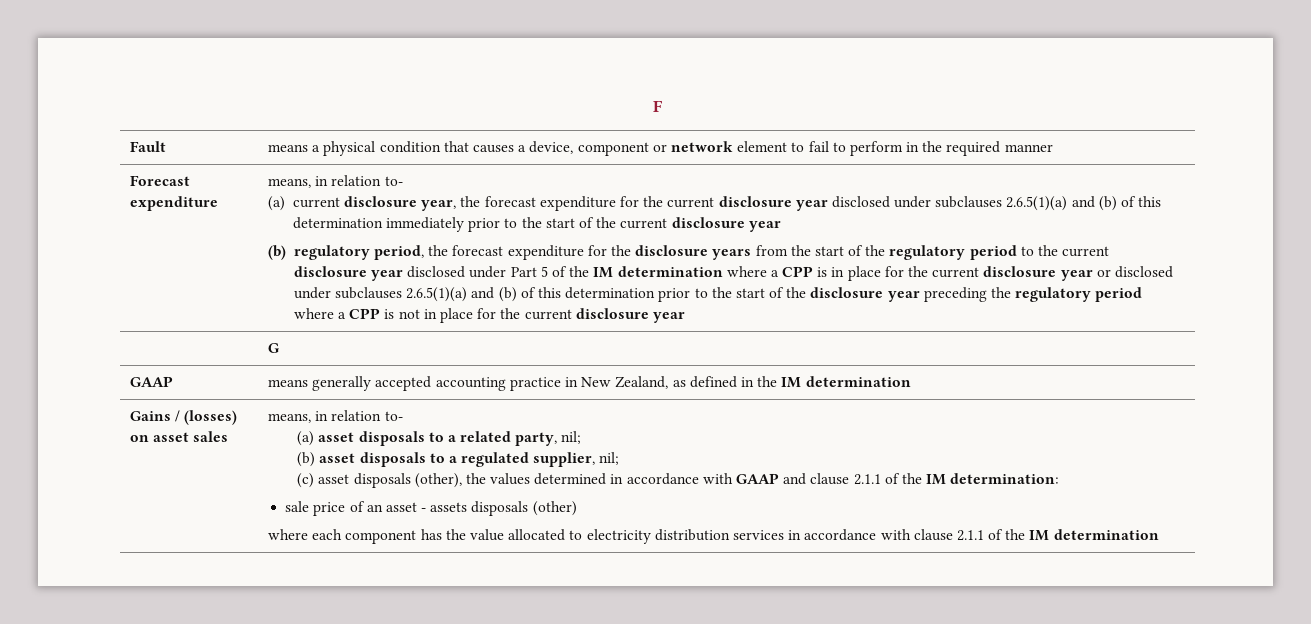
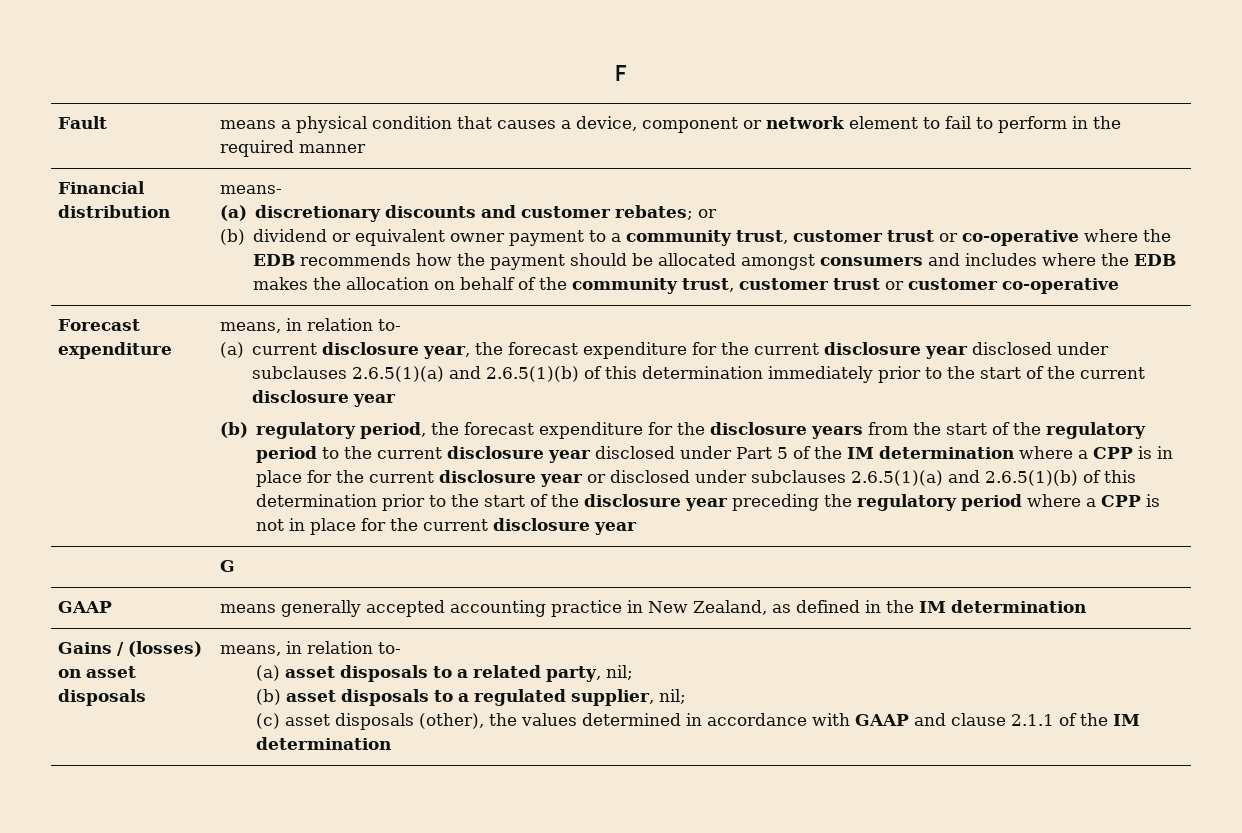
(1053, 148) none -> [57,181,145,194] [57,205,170,218] [219,185,282,194] [219,205,718,222] [219,229,1172,246] [253,253,1177,270] [253,277,1120,294] // Financial distribution | means- // (a) discretionary discounts and customer rebates; or // (b) dividend or equivalent owner payment to a community trust, customer trust or co-operative where the EDB recommends how the payment should be allocated amongst consumers and includes where the EDB makes the allocation on behalf of the community trust, customer trust or customer co-operative
[1098,196,1117,211] (b) -> [486,366,580,382] 2.6.5(1)(b)
[498,287,517,302] (b) -> [985,470,1079,486] 2.6.5(1)(b)
[193,431,229,442] sales -> [57,689,146,706] disposals
[950,473,1060,484] [285,501,577,516] [268,529,1050,544] determination: // sale price of an asset - assets disposals (other) // where each component has the value allocated to electricity distribution services in accordance with clause 2.1.1 of the IM -> (1141, 720) none

